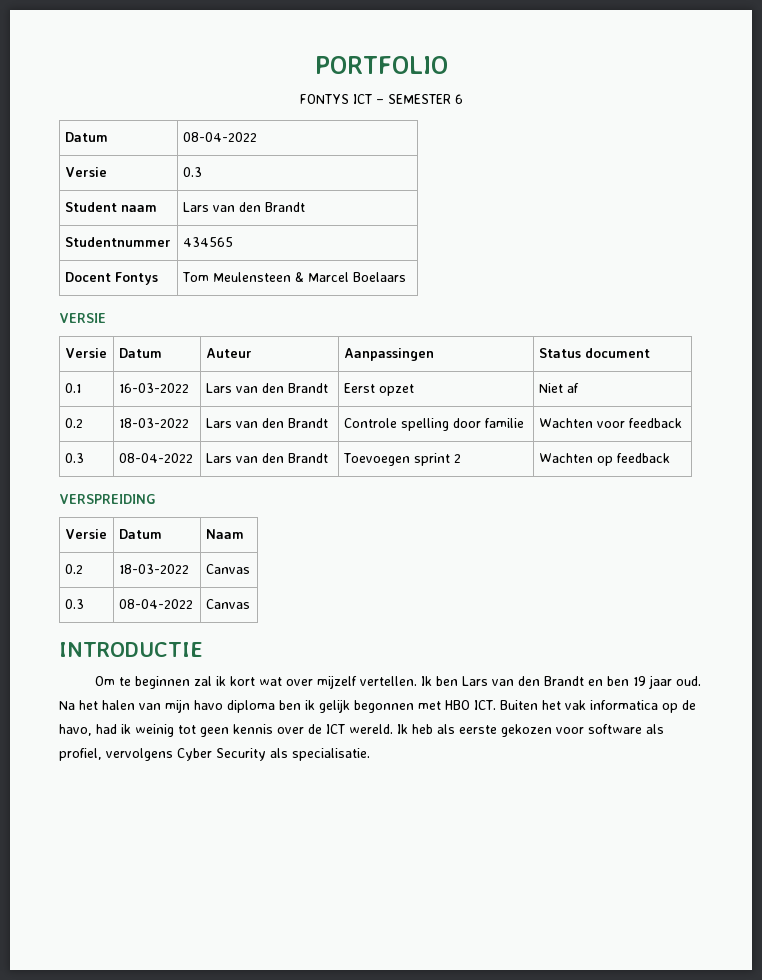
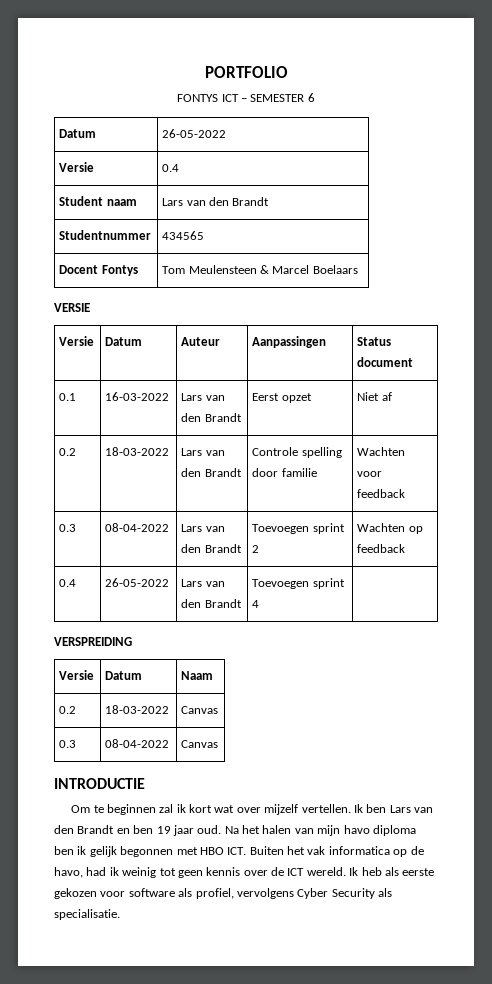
[182,132,257,142] [64,167,107,177] [182,167,202,177] 08-04-2022 // Versie | 0.3 -> [162,129,227,138] [59,162,95,172] [162,164,180,172] 26-05-2022 // Versie | 0.4
(670, 458) none -> [59,579,77,587] [105,578,170,587] [181,579,225,587] [181,599,242,608] [252,578,345,589] [252,600,260,608] // 0.4 | 26-05-2022 | Lars van den Brandt | Toevoegen sprint 4 |

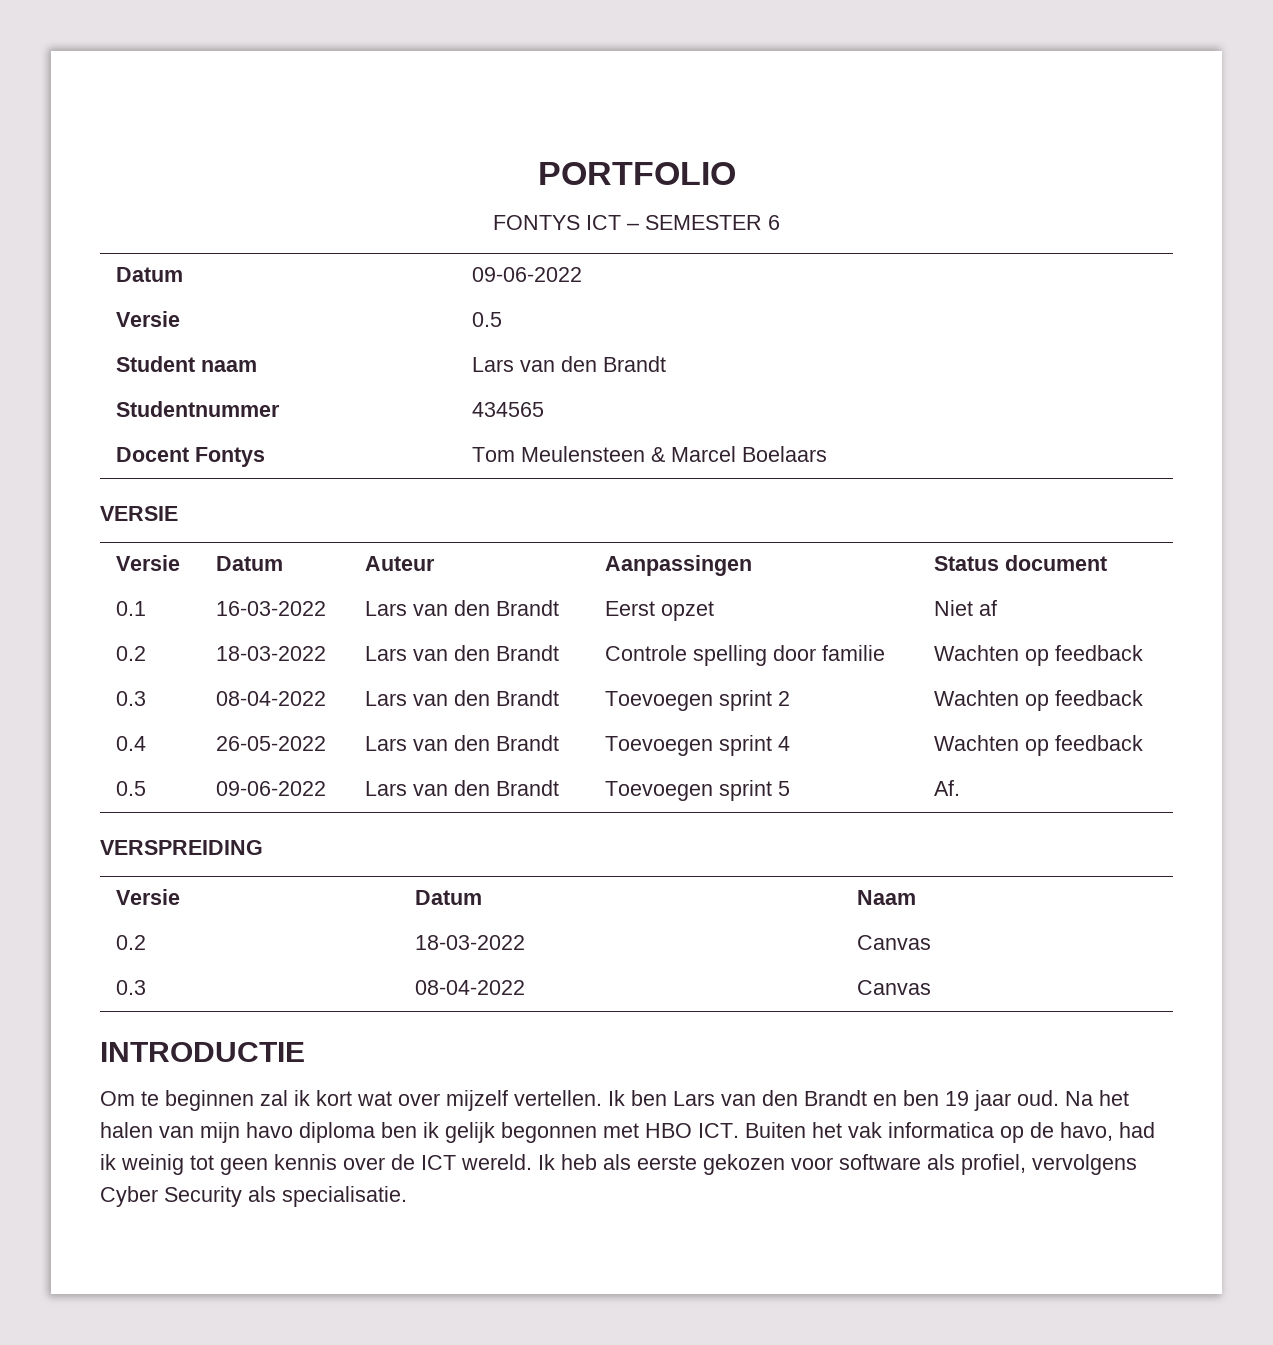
[162,129,227,138] [59,162,95,172] [162,164,180,172] 26-05-2022 // Versie | 0.4 -> [472,267,583,282] [116,311,181,327] [472,312,503,327] 09-06-2022 // Versie | 0.5
[357,471,383,477] voor -> [1025,649,1050,666] op
(260, 604) none -> [934,735,1144,756] [116,781,147,796] [216,781,327,796] [365,780,560,796] [605,780,791,801] [934,780,961,796] Wachten op feedback // 0.5 | 09-06-2022 | Lars van den Brandt | Toevoegen sprint 5 | Af.

